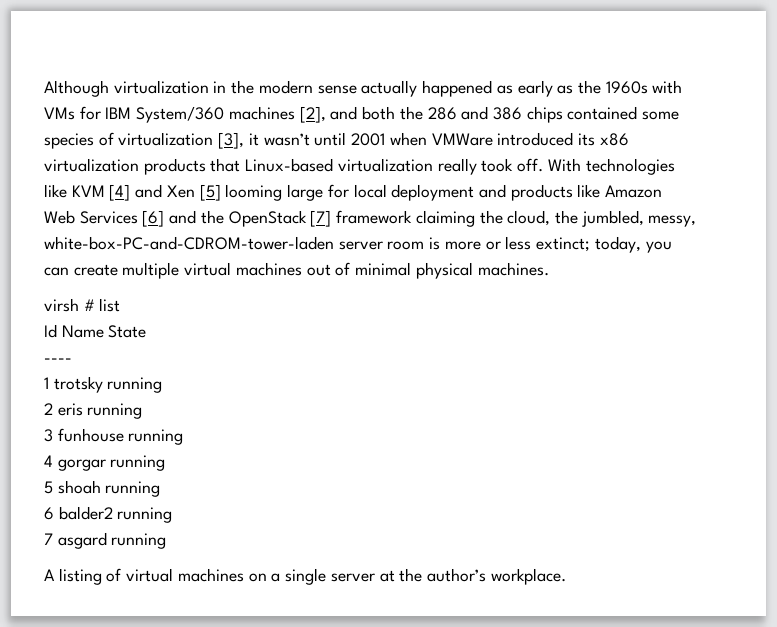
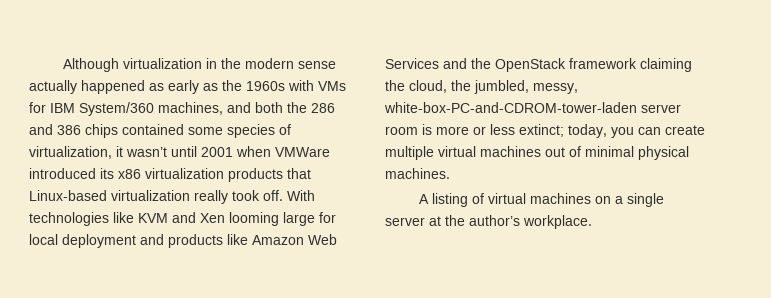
[228,106,326,123] machines [2], -> [158,102,223,115] machines,
[118,132,245,149] virtualization [3], -> [29,146,112,159] virtualization,
[109,184,131,201] [4] -> (168, 218) none
[199,184,221,201] [5] -> (225, 218) none
[142,210,165,227] [6] -> (439, 63) none
[310,210,332,227] [7] -> (566, 65) none
[44,298,121,312] [44,324,147,338] [44,358,72,363] [44,376,163,393] [44,403,143,419] [44,428,184,445] [44,455,166,471] [44,480,161,497] [44,506,173,523] [44,532,167,549] // virsh # list // Id Name State // ---- // 1 trotsky running // 2 eris running // 3 funhouse running // 4 gorgar running // 5 shoah running // 6 balder2 running // 7 asgard running -> (450, 173) none

